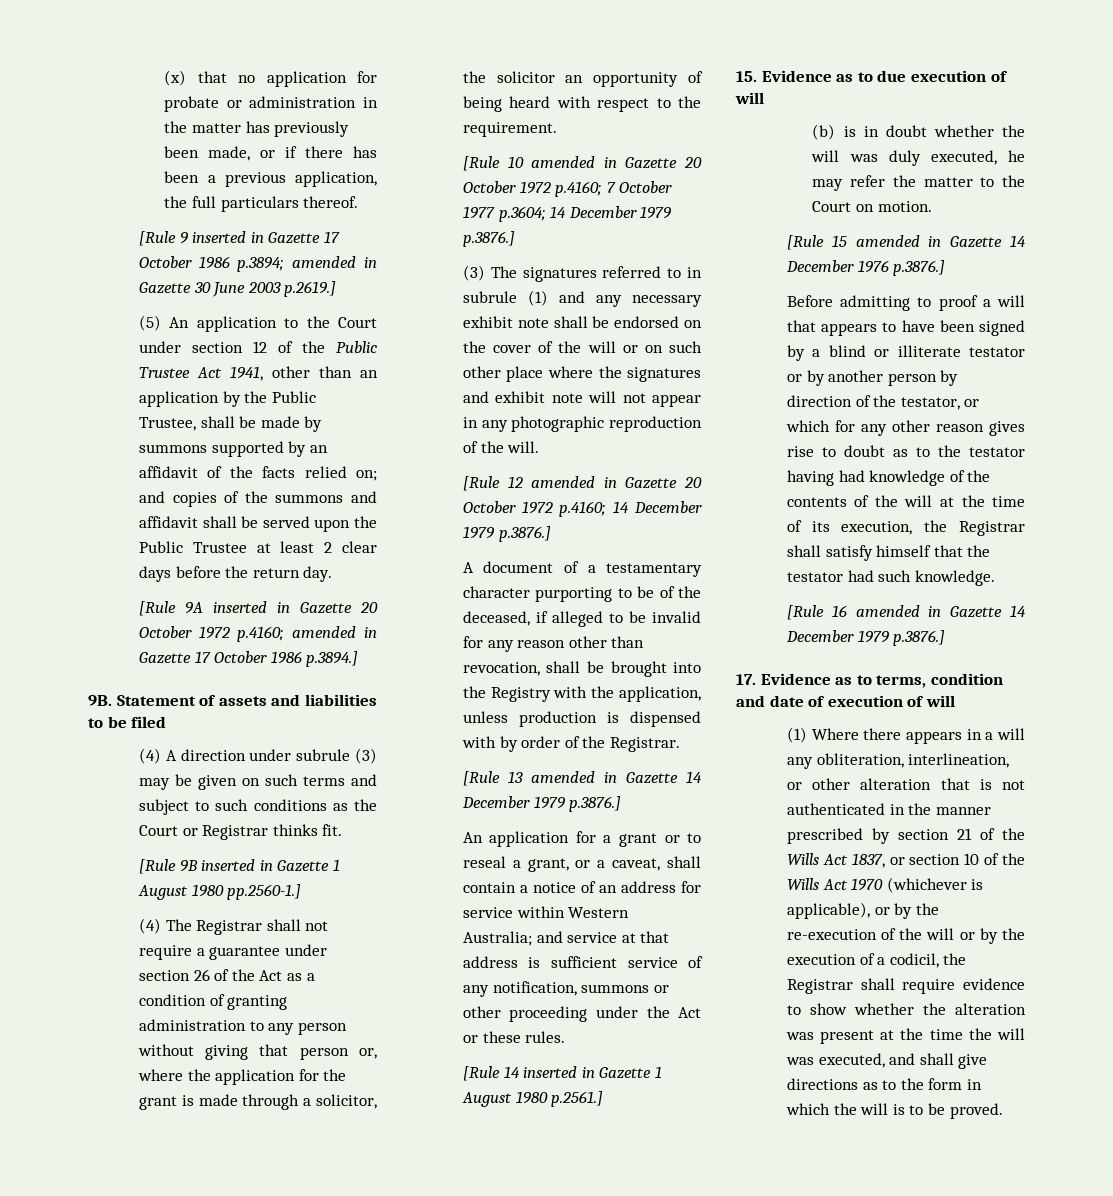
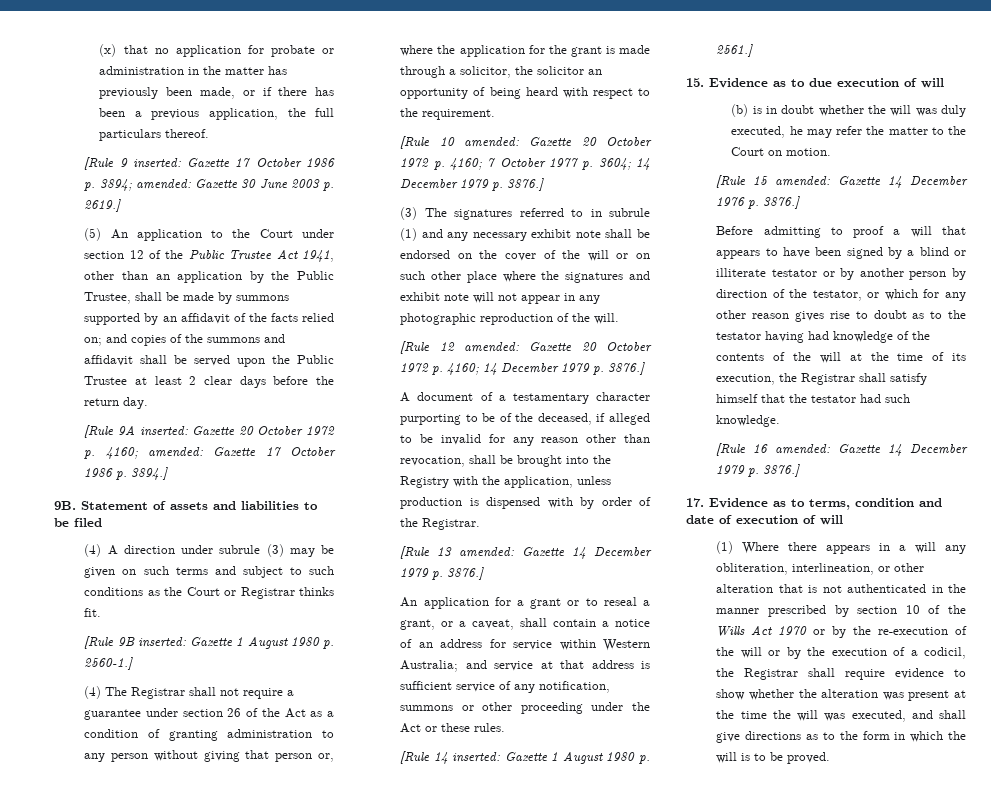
[192,231,340,244] [138,256,377,272] inserted in Gazette 17 October 1986 p.3894; amended in -> [132,158,335,168] [84,179,191,191] inserted: Gazette 17 October 1986 p. 3894; amended:
[284,281,337,297] p.2619.] -> [323,182,334,191] [84,199,122,212] p. 2619.]
[212,601,378,614] [138,626,377,642] [138,651,359,667] inserted in Gazette 20 October 1972 p.4160; amended in Gazette 17 October 1986 p.3894.] -> [139,426,336,436] [84,447,336,459] [84,467,169,480] inserted: Gazette 20 October 1972 p. 4160; amended: Gazette 17 October 1986 p. 3894.]
[201,859,340,872] [137,884,302,900] inserted in Gazette 1 August 1980 pp.2560-1.] -> [137,636,334,649] [84,657,134,670] inserted: Gazette 1 August 1980 p. 2560-1.]
[531,156,702,169] [462,181,603,197] amended in Gazette 20 October 1972 p.4160; -> [463,137,652,147] [400,158,482,170] amended: Gazette 20 October 1972 p. 4160;
[498,206,672,222] [462,231,515,247] p.3604; 14 December 1979 p.3876.] -> [582,158,650,170] [400,178,545,191] p. 3604; 14 December 1979 p. 3876.]
[531,476,702,489] [462,501,702,517] [462,526,551,542] amended in Gazette 20 October 1972 p.4160; 14 December 1979 p.3876.] -> [463,342,652,352] [400,362,646,375] amended: Gazette 20 October 1972 p. 4160; 14 December 1979 p. 3876.]
[530,771,702,784] [461,796,622,812] amended in Gazette 14 December 1979 p.3876.] -> [459,547,652,559] [400,567,485,580] amended: Gazette 14 December 1979 p. 3876.]
[523,1066,662,1079] [461,1091,604,1107] inserted in Gazette 1 August 1980 p.2561.] -> [452,751,650,764] [716,44,754,57] inserted: Gazette 1 August 1980 p. 2561.]
[855,235,942,247] amended in -> [775,176,831,186] amended:
[893,260,946,276] p.3876.] -> [748,196,801,209] p. 3876.]
[855,605,1026,618] [785,630,946,646] amended in Gazette 14 December 1979 p.3876.] -> [775,444,968,456] [716,464,801,477] amended: Gazette 14 December 1979 p. 3876.]
[956,828,1025,840] [786,853,961,868] 21 of the Wills Act 1837, or section -> (898, 610) none
[886,877,984,893] [786,902,870,919] (whichever is applicable), -> (808, 630) none

